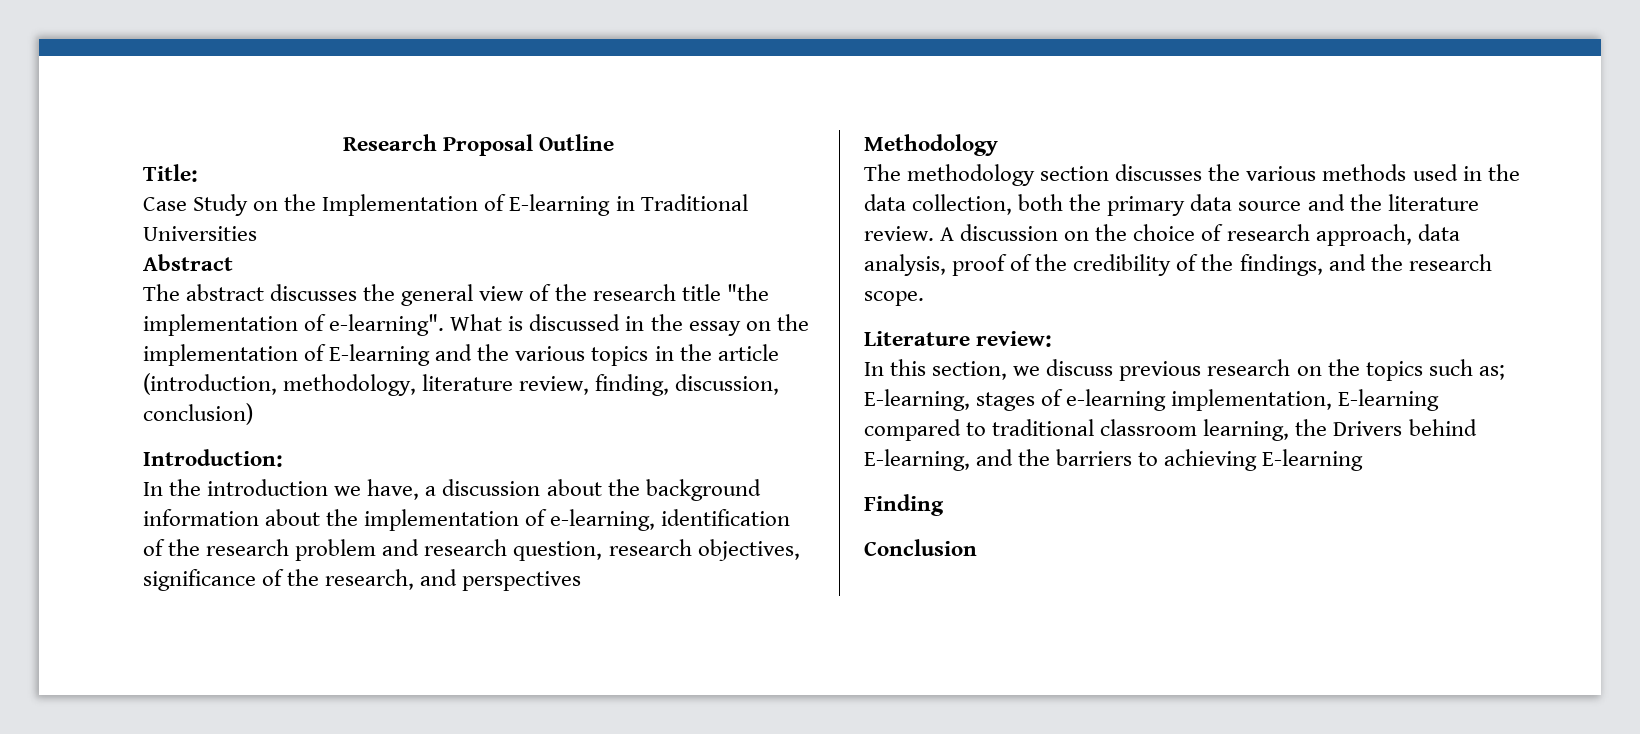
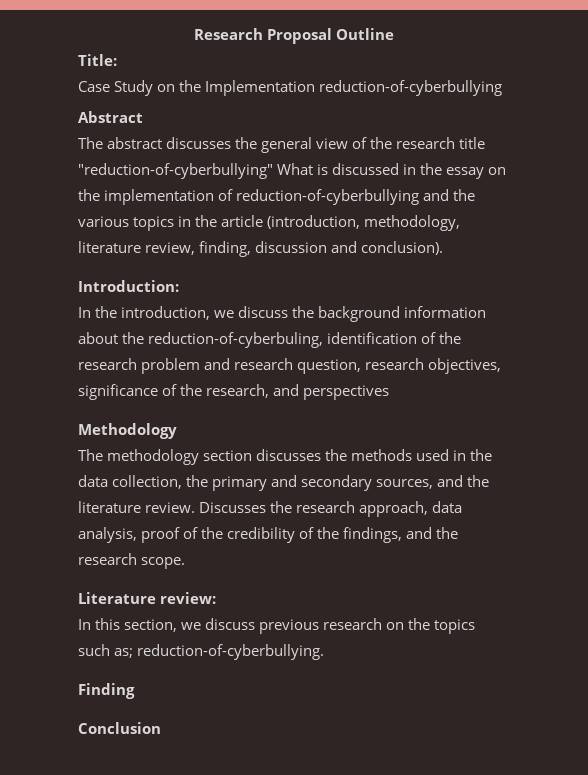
[484,194,748,216] [143,226,257,241] of E-learning in Traditional Universities -> [319,80,503,96] reduction-of-cyberbullying
[726,284,769,301] [143,314,445,336] "the implementation of e-learning". -> [78,163,273,179] "reduction-of-cyberbullying"
[329,344,431,366] E-learning -> [236,189,420,205] reduction-of-cyberbullying
[675,374,780,395] [143,403,253,425] discussion, conclusion) -> [255,241,444,255] discussion and conclusion).
[207,479,602,500] introduction we have, a discussion about -> [121,306,289,320] introduction, we discuss
[364,509,656,531] implementation of e-learning, -> [148,332,324,348] reduction-of-cyberbuling,
[1246,166,1317,181] various -> (348, 455) none
[1018,194,1064,211] both -> (183, 482) none
[1190,194,1302,211] data source -> [271,475,434,491] and secondary sources,
[940,224,1224,241] A discussion on the choice of -> [199,501,293,513] Discusses the
[864,389,1440,411] [864,419,1477,441] [864,449,1364,471] E-learning, stages of e-learning implementation, E-learning compared to traditional classroom learning, the Drivers behind E-learning, and the barriers to achieving E-learning -> [137,644,325,660] reduction-of-cyberbullying.

